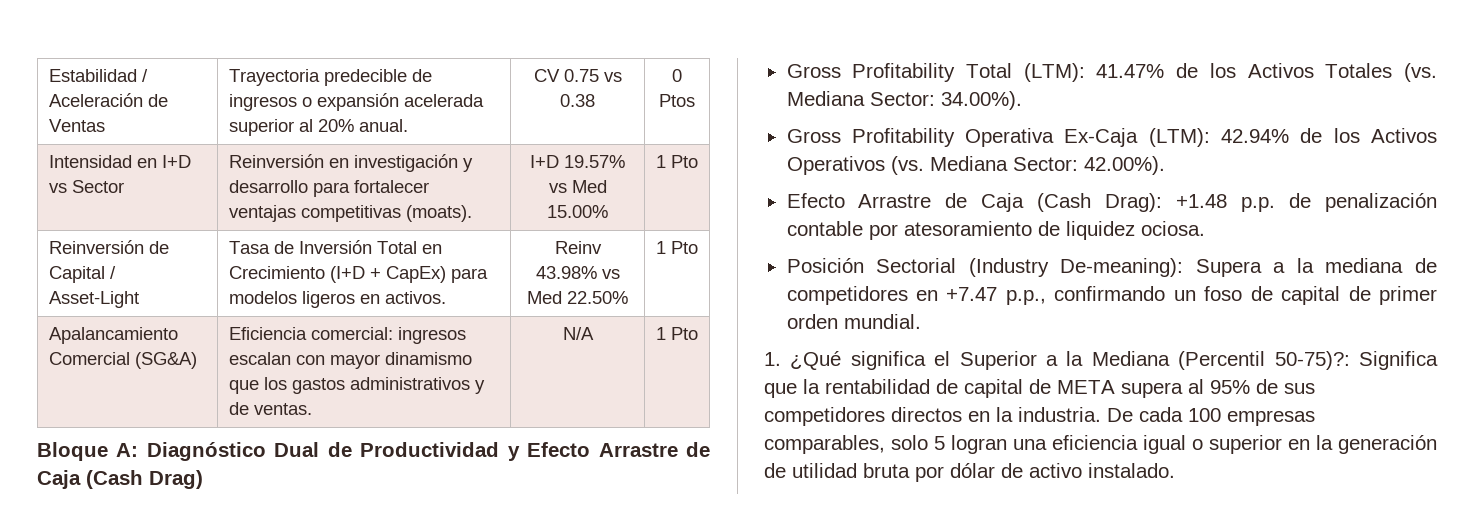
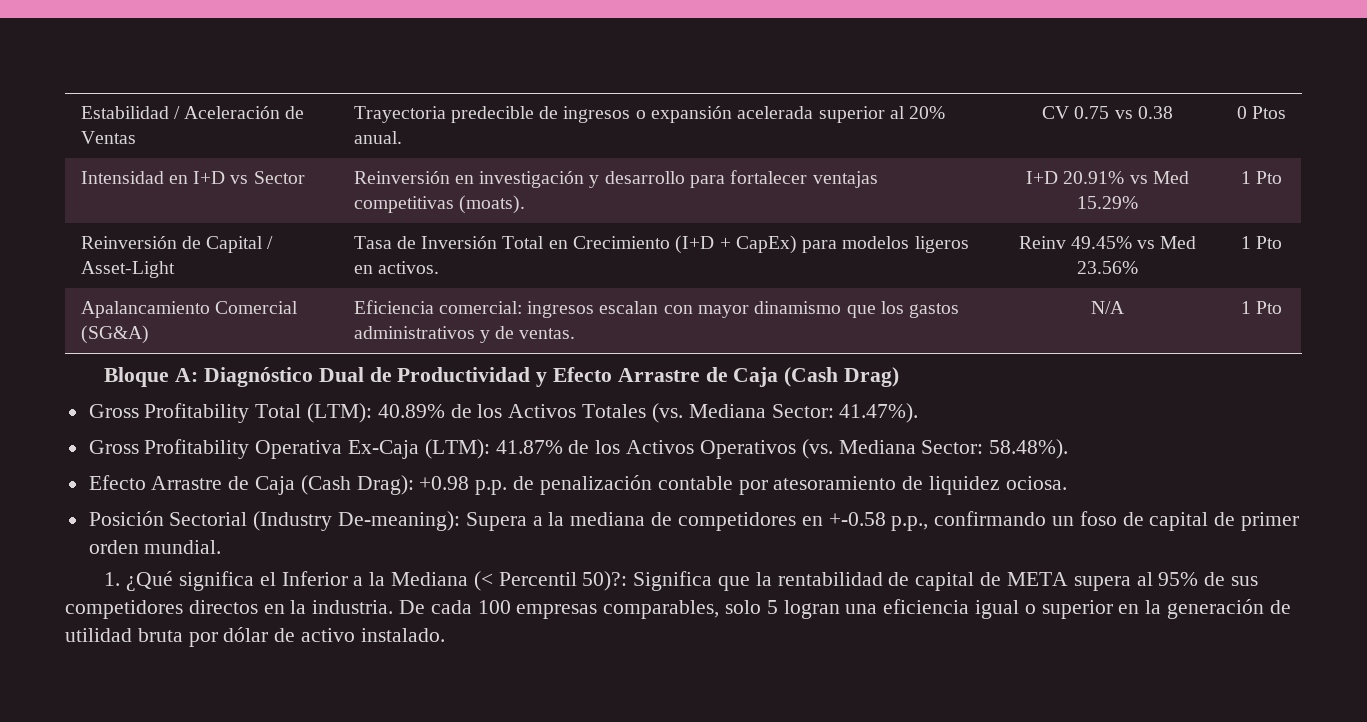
[564,155,625,168] [548,180,607,193] [547,205,608,218] 19.57% vs Med 15.00% -> [1063,171,1189,184] [1077,196,1138,209] 20.91% vs Med 15.29%
[535,266,620,279] [527,291,628,304] 43.98% vs Med 22.50% -> [1070,236,1197,249] [1077,261,1138,274] 49.45% vs Med 23.56%
[1096,64,1165,78] 41.47% -> [377,404,445,418] 40.89%
[940,91,1022,110] 34.00%). -> [839,403,919,423] 41.47%).
[1221,129,1290,143] 42.94% -> [495,440,563,454] 41.87%
[1083,156,1165,175] 42.00%). -> [989,439,1069,459] 58.48%).
[1176,194,1228,208] +1.48 -> [419,476,470,490] +0.98
[946,287,998,301] +7.47 -> [828,512,886,526] +-0.58
[959,351,1037,370] Superior -> [281,571,348,586] Inferior
[1178,351,1350,370] (Percentil 50-75)?: -> [473,571,628,591] (< Percentil 50)?:

